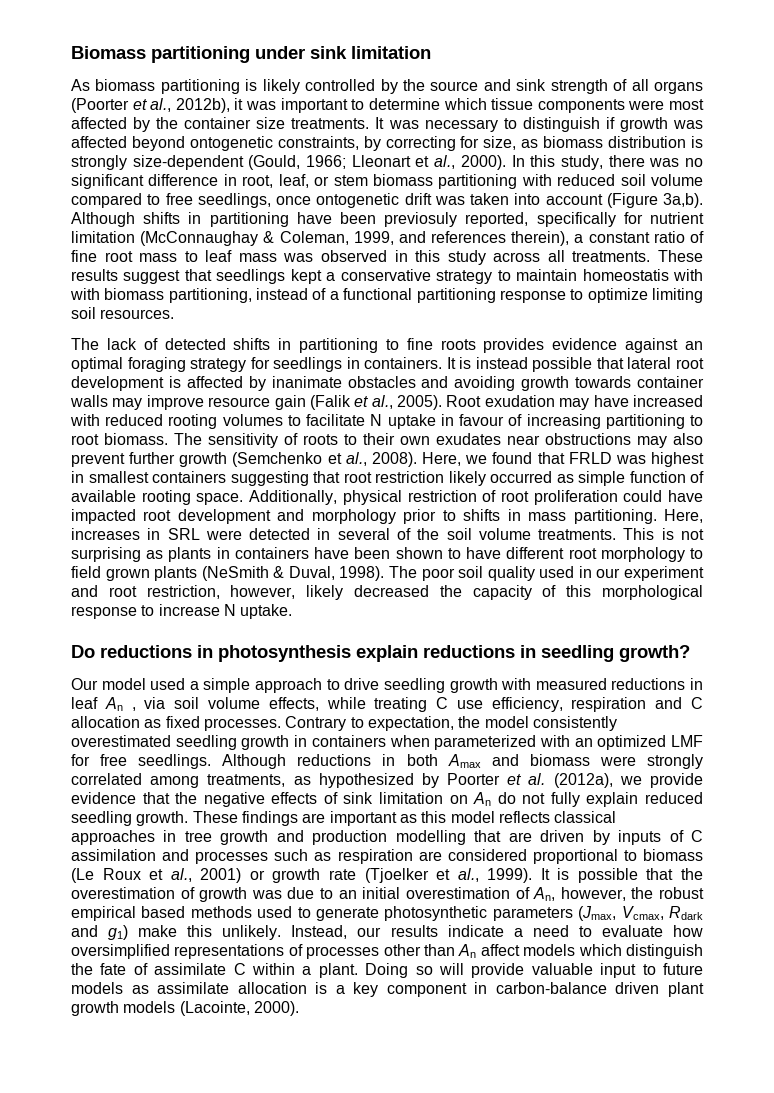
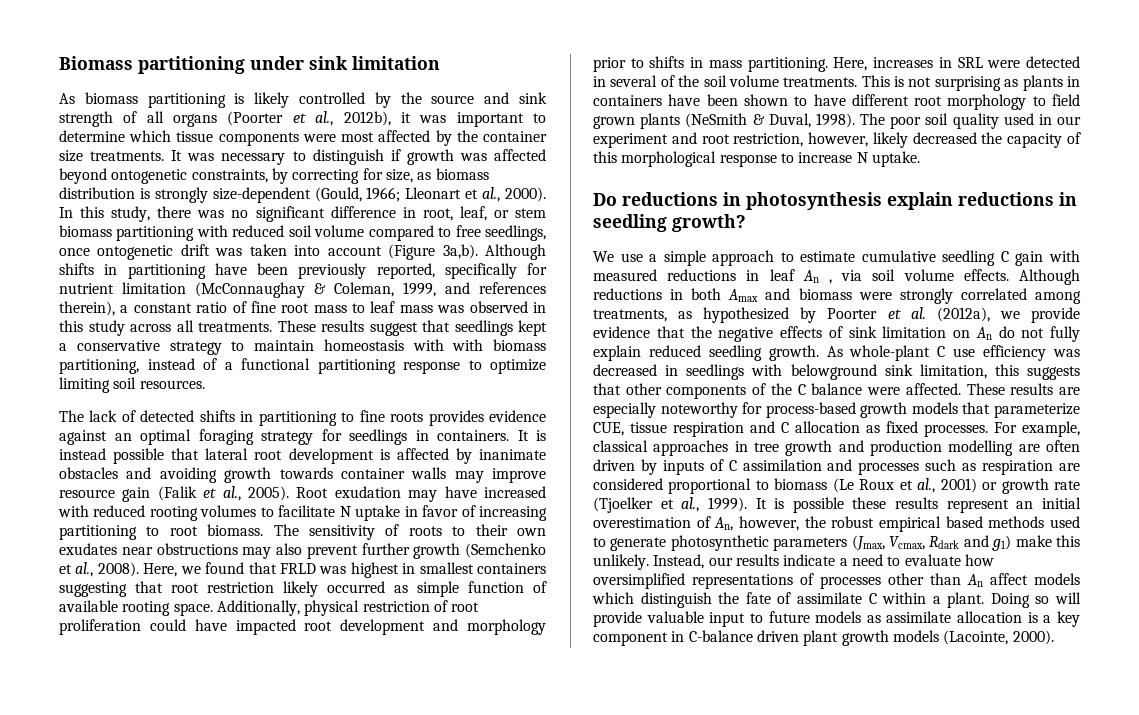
[384,212,458,227] previosuly -> [298,263,367,279] previously
[582,269,669,281] homeostatis -> [323,339,404,351] homeostasis
[459,414,505,426] favour -> [422,505,459,517] favor
[71,678,186,690] Our model used -> [593,251,643,262] We use
[344,678,498,693] drive seedling growth -> [800,250,1044,266] estimate cumulative seedling C gain
[268,697,703,712] [71,716,617,731] [71,735,704,750] [71,754,212,769] effects, while treating C use efficiency, respiration and C allocation as fixed processes. Contrary to expectation, the model consistently overestimated seedling growth in containers when parameterized with an optimized LMF for free seedlings. -> [963,269,1009,281] effects.
[192,811,550,826] These findings are important as this model reflects -> [826,345,1080,361] [593,364,1080,380] [593,383,1080,399] [593,402,1080,418] [593,421,1080,437] As whole-plant C use efficiency was decreased in seedlings with belowground sink limitation, this suggests that other components of the C balance were affected. These results are especially noteworthy for process-based growth models that parameterize CUE, tissue respiration and C allocation as fixed processes. For example,
[474,830,532,842] that are -> [1018,440,1080,452] are often
[646,868,703,880] [71,887,334,902] that the overestimation of growth was due to -> [852,497,1009,513] these results represent
[495,982,607,994] carbon-balance -> [688,630,753,642] C-balance

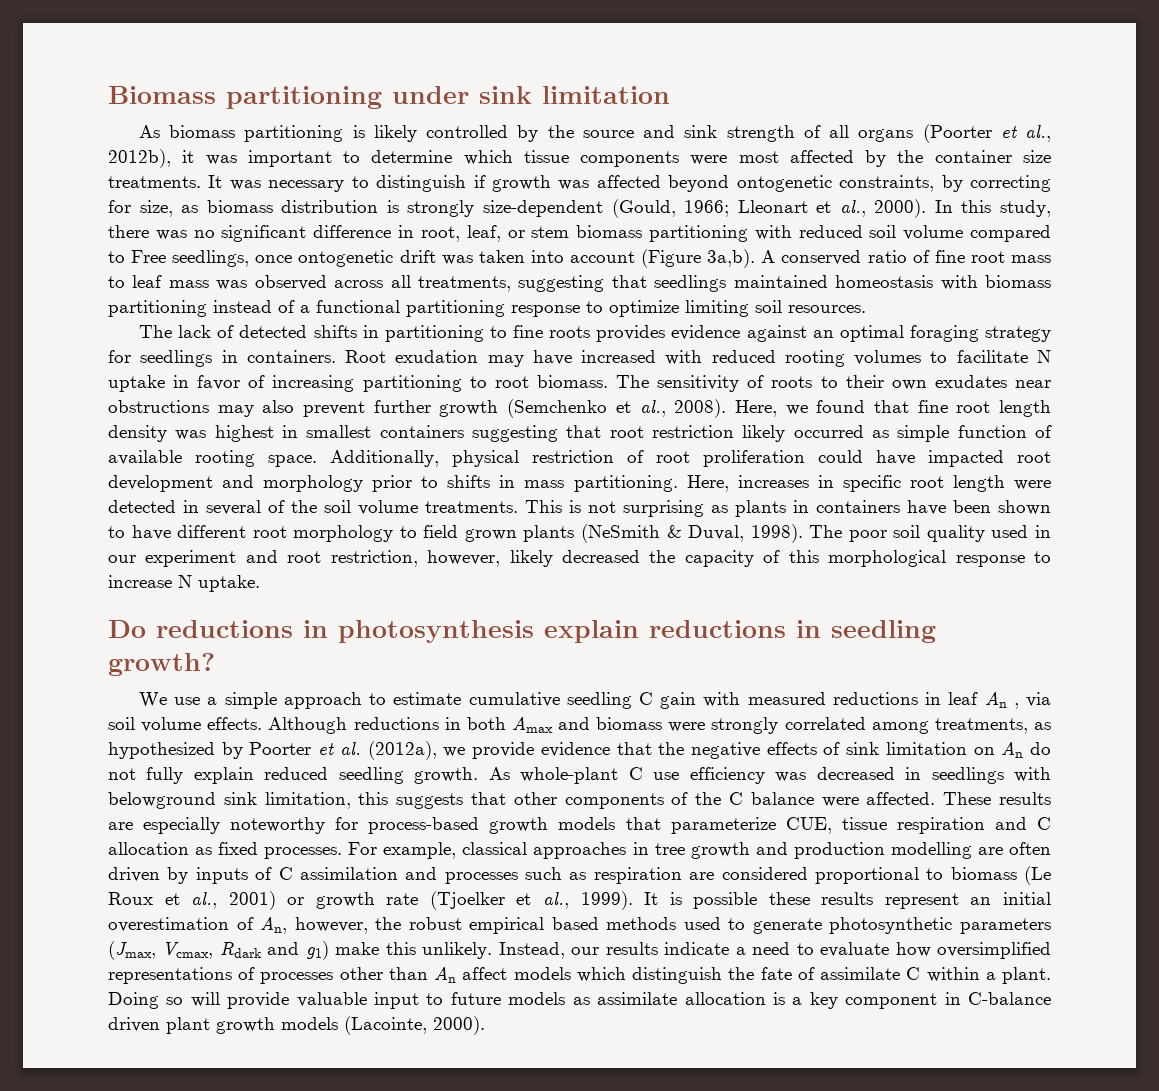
[455,225,481,237] free -> [131,250,167,263] Free
[485,244,547,260] [59,263,547,279] [59,282,546,298] [59,301,192,316] Although shifts in partitioning have been previously reported, specifically for nutrient limitation (McConnaughay & Coleman, 1999, and references therein), a constant -> [761,250,862,265] A conserved
[532,302,546,313] [59,320,547,336] [59,339,546,355] [59,359,139,374] in this study across all treatments. These results suggest that seedlings kept a conservative strategy to maintain homeostasis with with biomass partitioning, -> [334,275,1051,292] [108,300,207,317] across all treatments, suggesting that seedlings maintained homeostasis with biomass partitioning
[517,430,546,441] [59,448,546,464] [59,467,546,483] [59,486,289,502] It is instead possible that lateral root development is affected by inanimate obstacles and avoiding growth towards container walls may improve resource gain (Falik et al., 2005). -> (336, 356) none
[279,563,316,574] FRLD -> [917,400,1051,417] [108,425,167,442] fine root length density
[957,57,983,68] SRL -> [842,475,1005,492] specific root length

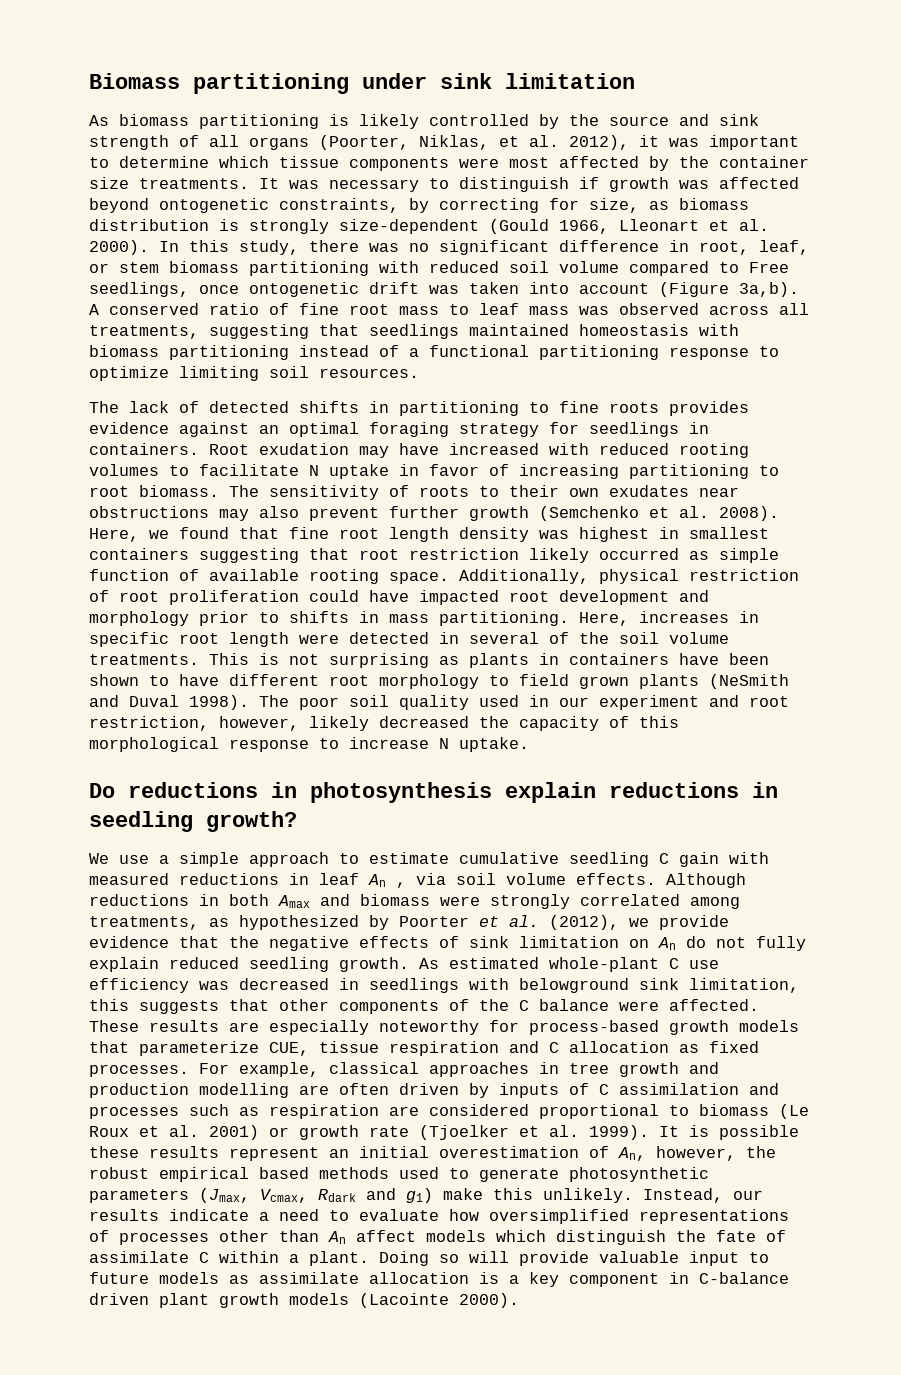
[922,124,1051,143] [108,149,171,168] (Poorter et al., 2012b), -> [319,135,629,150] (Poorter, Niklas, et al. 2012),
[611,199,730,218] (Gould, 1966; -> [489,219,609,234] (Gould 1966,
[839,200,866,217] al., -> [739,219,769,231] al.
[639,400,666,417] al., -> [679,506,709,518] al.
[666,525,745,542] & Duval, -> [89,695,179,707] and Duval
[367,741,437,760] (2012a), -> [549,915,619,930] (2012),
(510, 773) none -> [449,957,539,969] estimated
[191,892,218,909] al., -> [169,1125,199,1137] al.
[543,892,569,909] al., -> [549,1125,579,1137] al.
[344,1016,427,1035] (Lacointe, -> [359,1293,449,1308] (Lacointe

